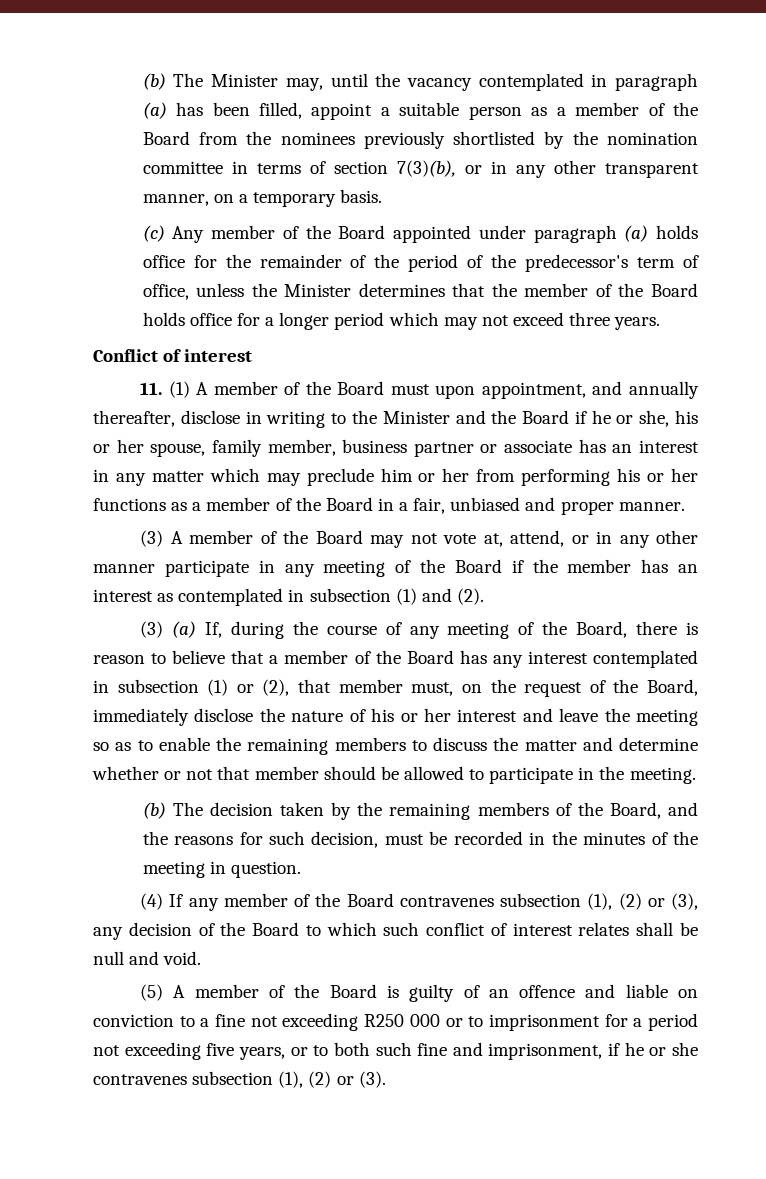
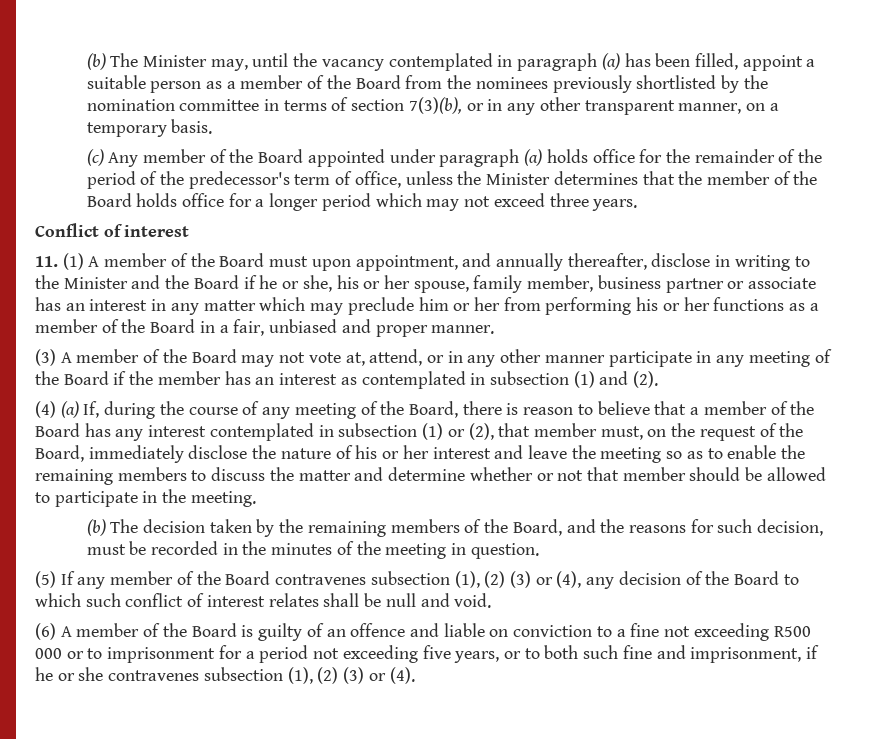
[140,621,164,638] (3) -> [35,401,56,418] (4)
[140,893,164,910] (4) -> [35,571,56,588] (5)
[647,893,698,910] or (3), -> [509,571,582,588] (3) or (4),
[140,984,164,1001] (5) -> [35,623,56,640] (6)
[364,1014,405,1027] R250 -> [773,626,811,637] R500
[336,1071,386,1088] or (3). -> [343,667,415,684] (3) or (4).

